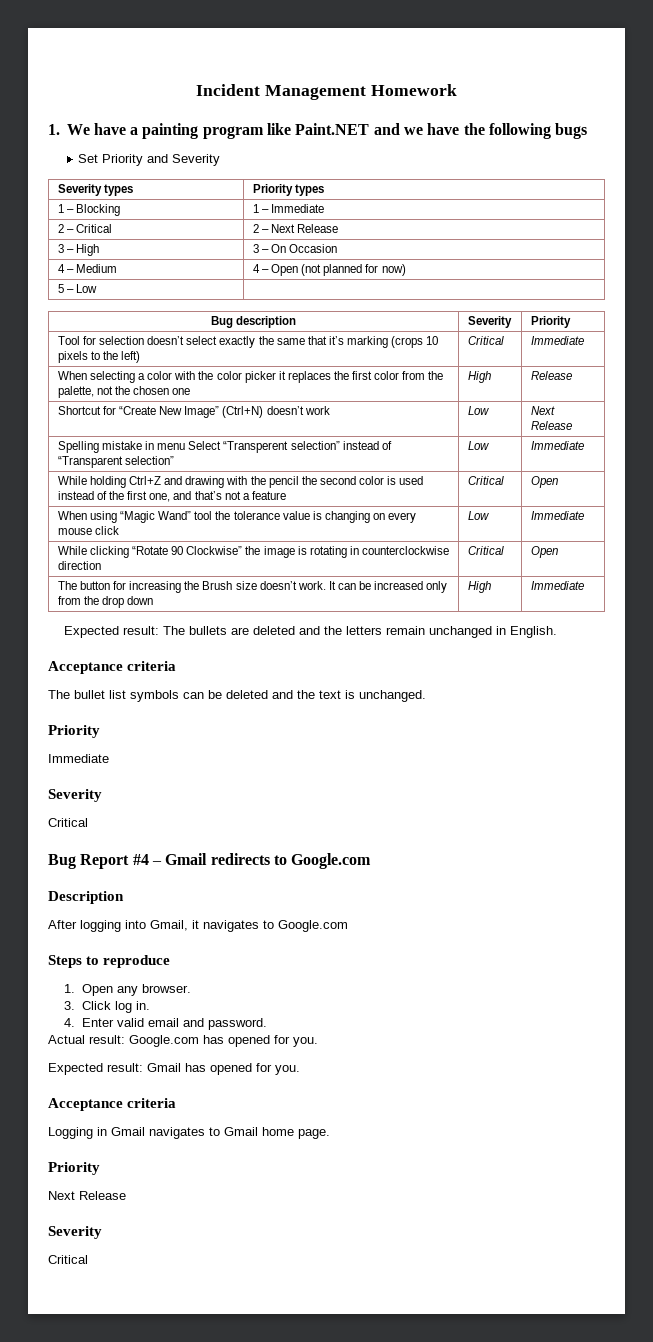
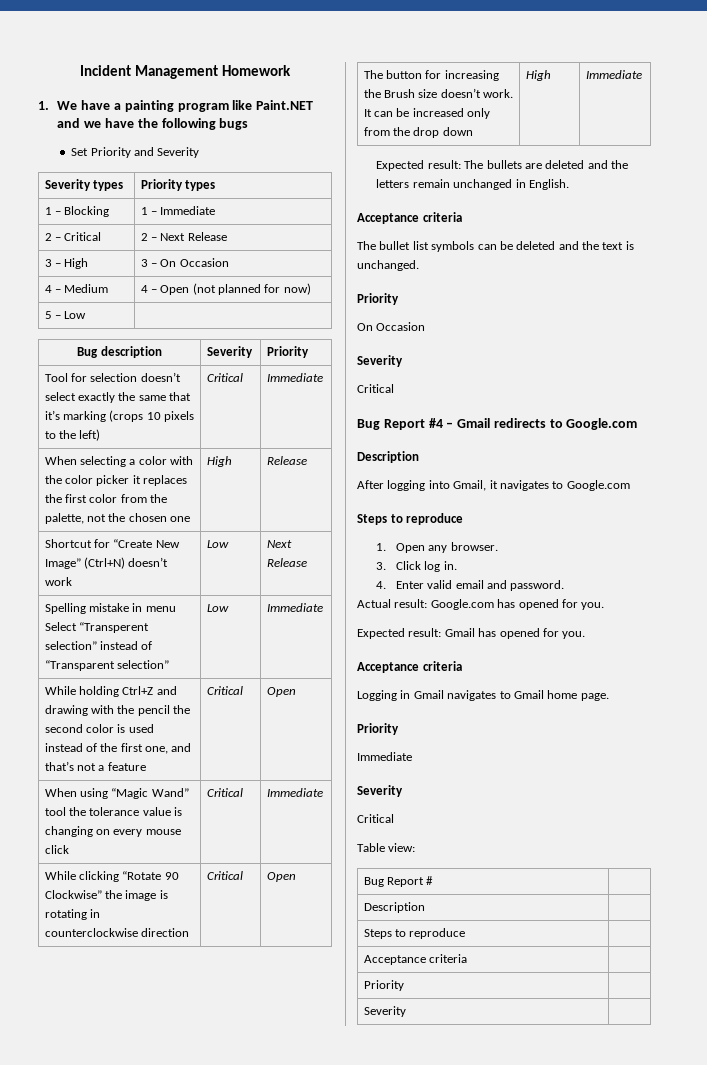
[467,511,489,520] Low -> [206,788,243,797] Critical
[48,754,109,763] Immediate -> [357,322,426,331] On Occasion
[48,1191,126,1200] [48,1226,102,1239] [48,1255,88,1264] Next Release // Severity // Critical -> [357,752,412,761] [357,785,403,797] [357,814,394,823] [357,843,416,852] [363,876,434,887] [363,902,425,913] [363,928,466,939] [363,954,467,965] [363,980,404,991] [363,1006,406,1017] Immediate // Severity // Critical // Table view: // Bug Report # | // Description | // Steps to reproduce | // Acceptance criteria | // Priority | // Severity |

